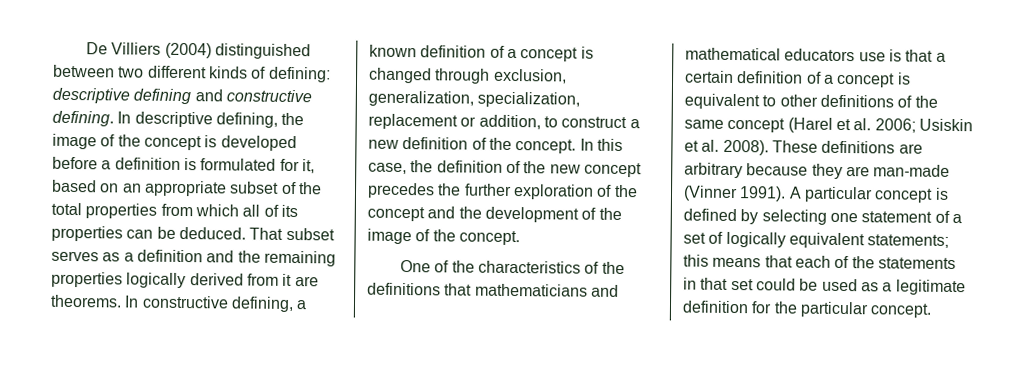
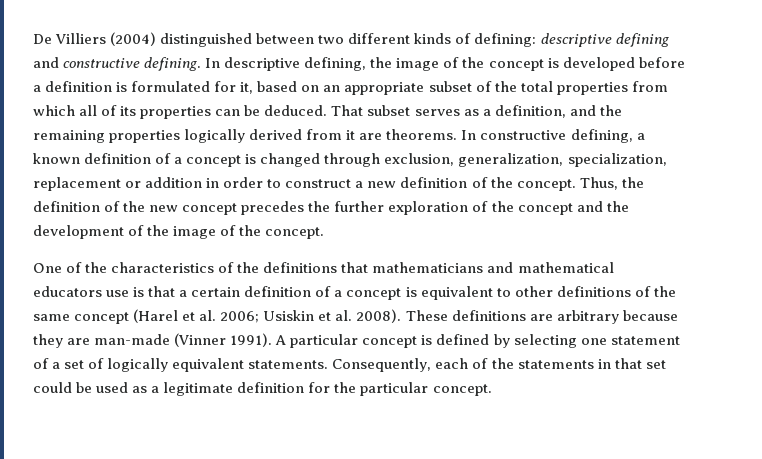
[136,249,203,263] definition -> [494,105,566,118] definition,
[478,114,541,130] addition, -> [145,177,264,188] addition in order
[579,138,623,151] [368,162,407,175] In this case, -> [579,177,618,190] Thus,
[867,234,950,248] [683,254,793,268] statements; this means that -> [248,358,432,372] statements. Consequently,

